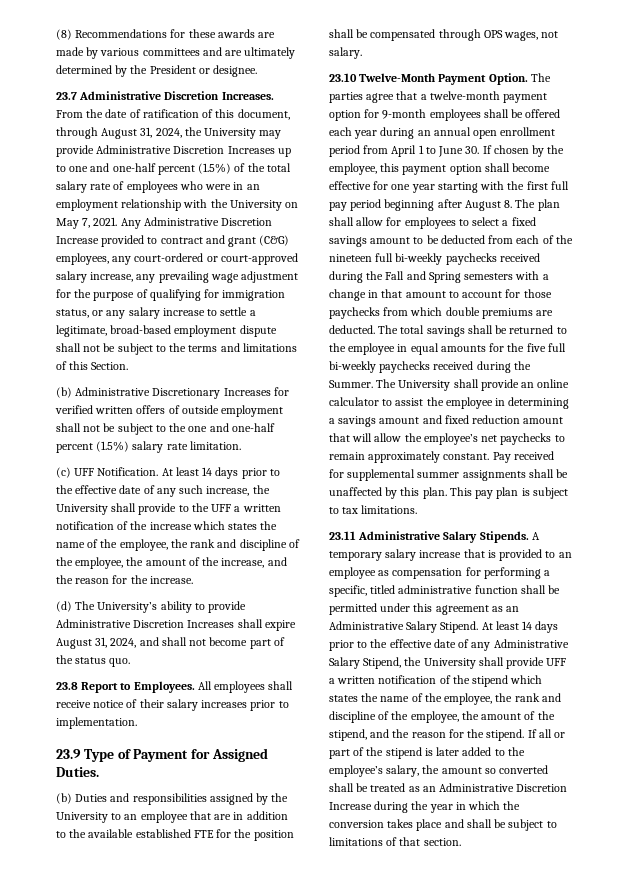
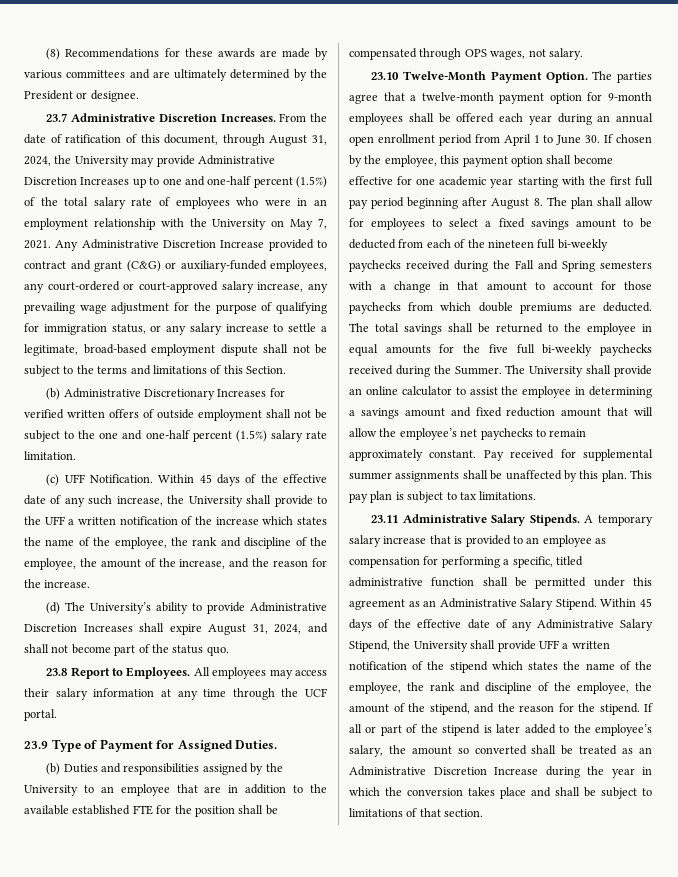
(290, 240) none -> [165,260,267,272] or auxiliary-funded
[161,467,280,479] At least 14 days prior to -> [158,474,257,486] Within 45 days of
[268,681,294,690] [56,699,289,711] [56,717,137,729] shall receive notice of their salary increases prior to implementation. -> [269,669,327,679] [24,688,327,700] [24,709,57,721] may access their salary information at any time through the UCF portal.
(411, 187) none -> [439,176,487,186] academic
[481,621,559,633] [329,640,368,651] At least 14 days prior to -> [600,598,652,607] [349,619,390,631] Within 45 days of

